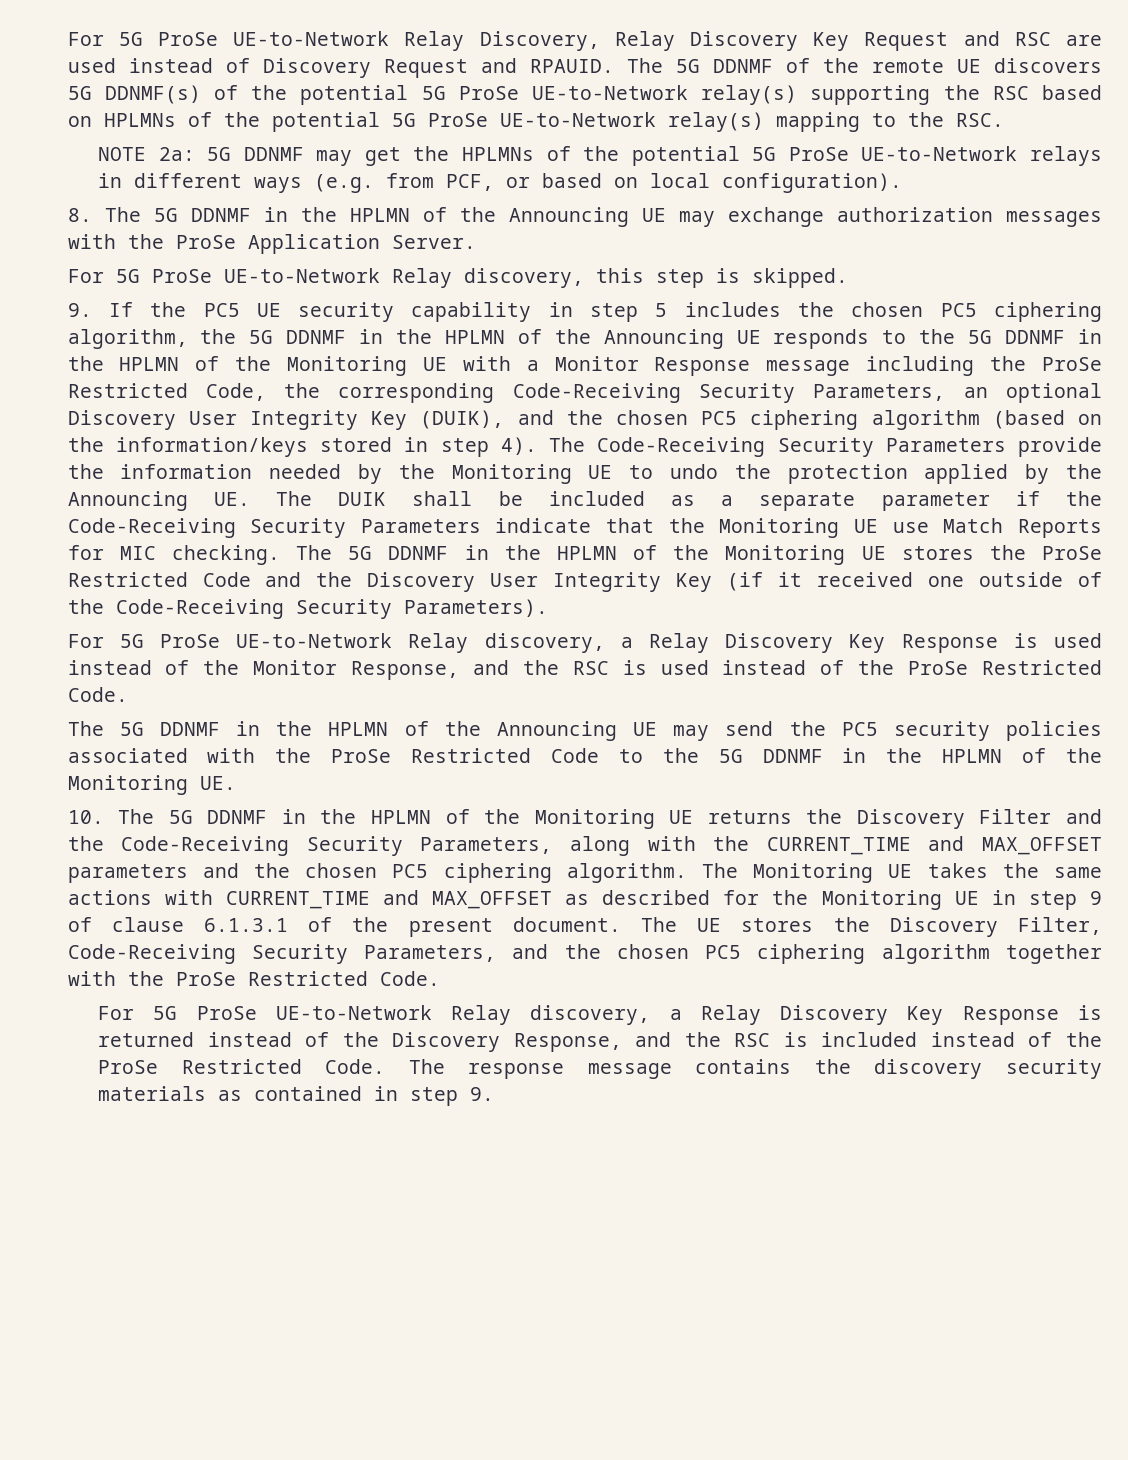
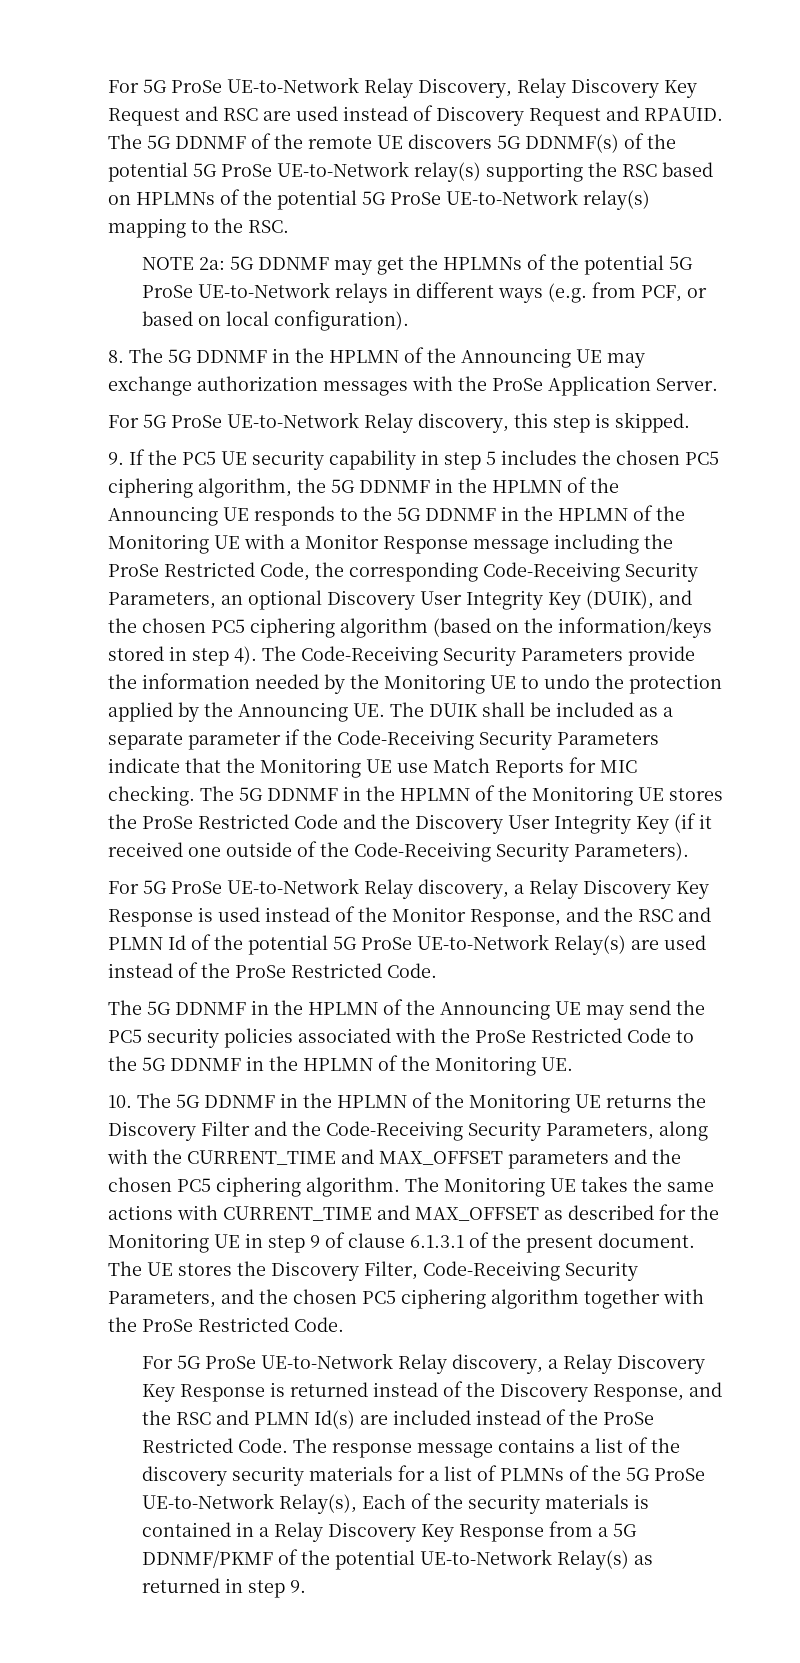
[622,660,647,675] is -> [678,907,712,922] [108,934,660,955] and PLMN Id of the potential 5G ProSe UE-to-Network Relay(s) are
[783,1032,808,1047] is -> [216,1410,389,1429] and PLMN Id(s) are
(792, 1066) none -> [580,1437,649,1453] a list of
[218,1086,363,1101] as contained -> [398,1465,706,1481] [142,1493,650,1514] [142,1521,638,1542] [142,1549,654,1570] [142,1578,221,1593] for a list of PLMNs of the 5G ProSe UE-to-Network Relay(s), Each of the security materials is contained in a Relay Discovery Key Response from a 5G DDNMF/PKMF of the potential UE-to-Network Relay(s) as returned

